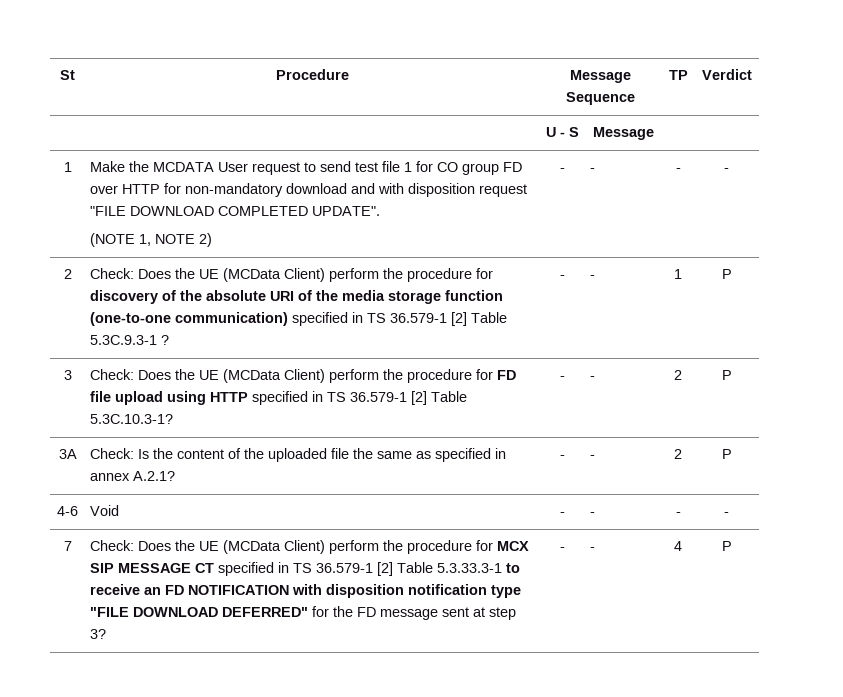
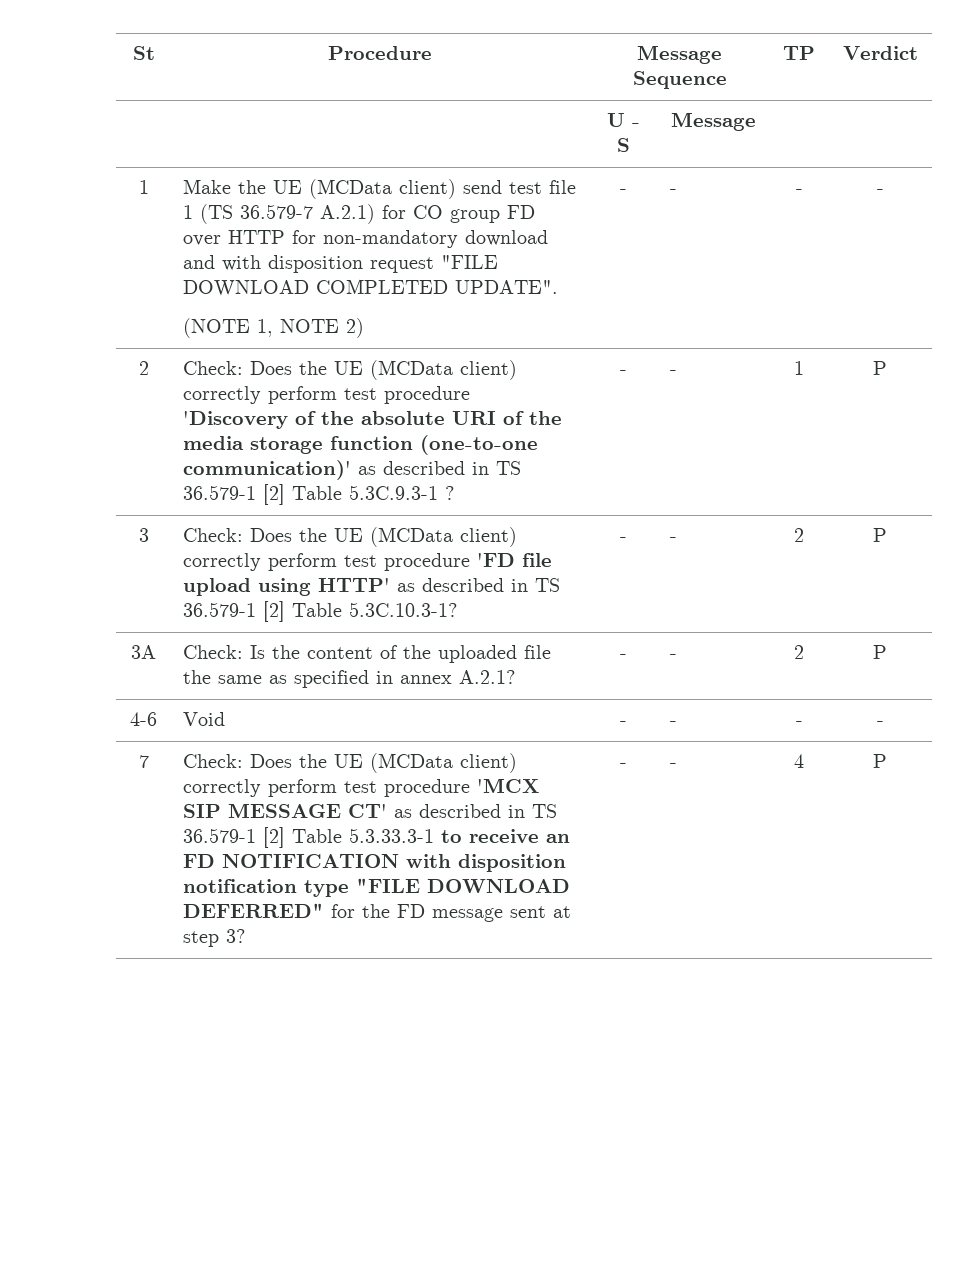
[153,162,317,175] MCDATA User request to -> [273,179,457,199] UE (MCData client)
(413, 167) none -> [200,204,376,224] (TS 36.579-7 A.2.1)
[284,268,494,282] [90,290,159,304] Client) perform the procedure for discovery -> [460,360,518,380] [183,386,471,404] [183,411,289,429] client) correctly perform test procedure 'Discovery
[175,312,349,326] communication) specified -> [183,460,466,480] communication)' as described
[284,369,517,383] [90,391,309,405] Client) perform the procedure for FD file upload using HTTP specified -> [460,527,518,547] [183,553,553,571] [183,578,505,596] client) correctly perform test procedure 'FD file upload using HTTP' as described
[284,540,530,554] [90,562,275,576] Client) perform the procedure for MCX SIP MESSAGE CT specified -> [460,753,518,773] [183,778,540,797] [183,803,502,818] client) correctly perform test procedure 'MCX SIP MESSAGE CT' as described

